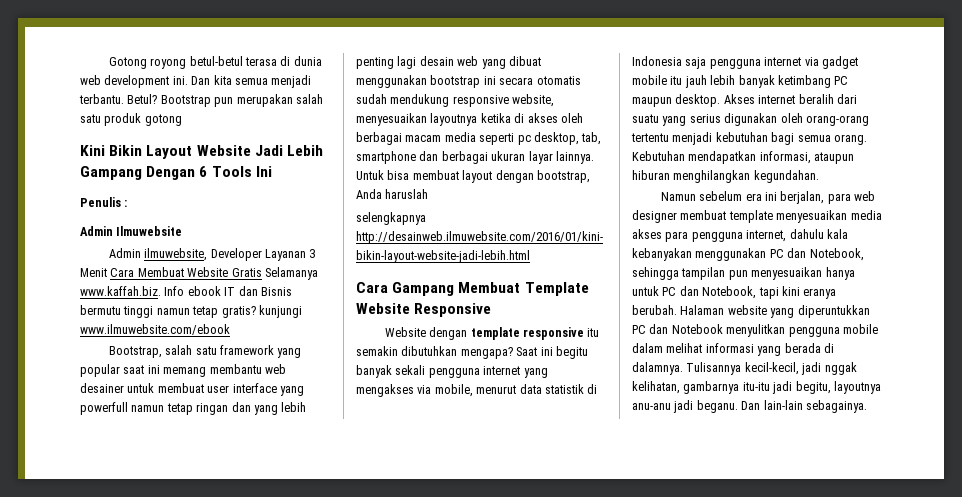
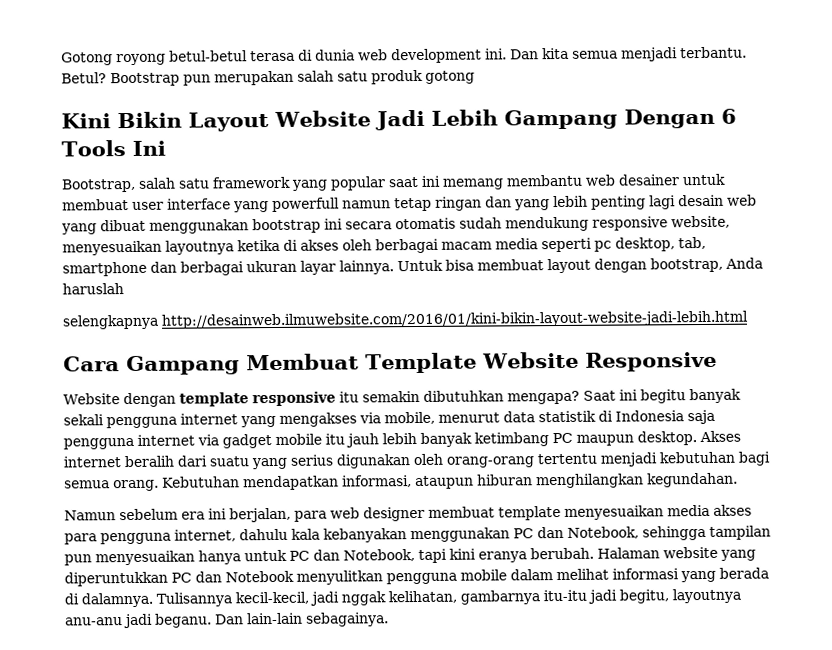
[80,197,128,207] [80,226,183,236] [108,248,316,261] [80,267,318,280] [80,286,292,296] [80,305,302,318] [80,324,230,335] // Penulis : // Admin Ilmuwebsite // Admin ilmuwebsite, Developer Layanan 3 Menit Cara Membuat Website Gratis Selamanya www.kaffah.biz. Info ebook IT dan Bisnis bermutu tinggi namun tetap gratis? kunjungi www.ilmuwebsite.com/ebook -> (166, 148) none

